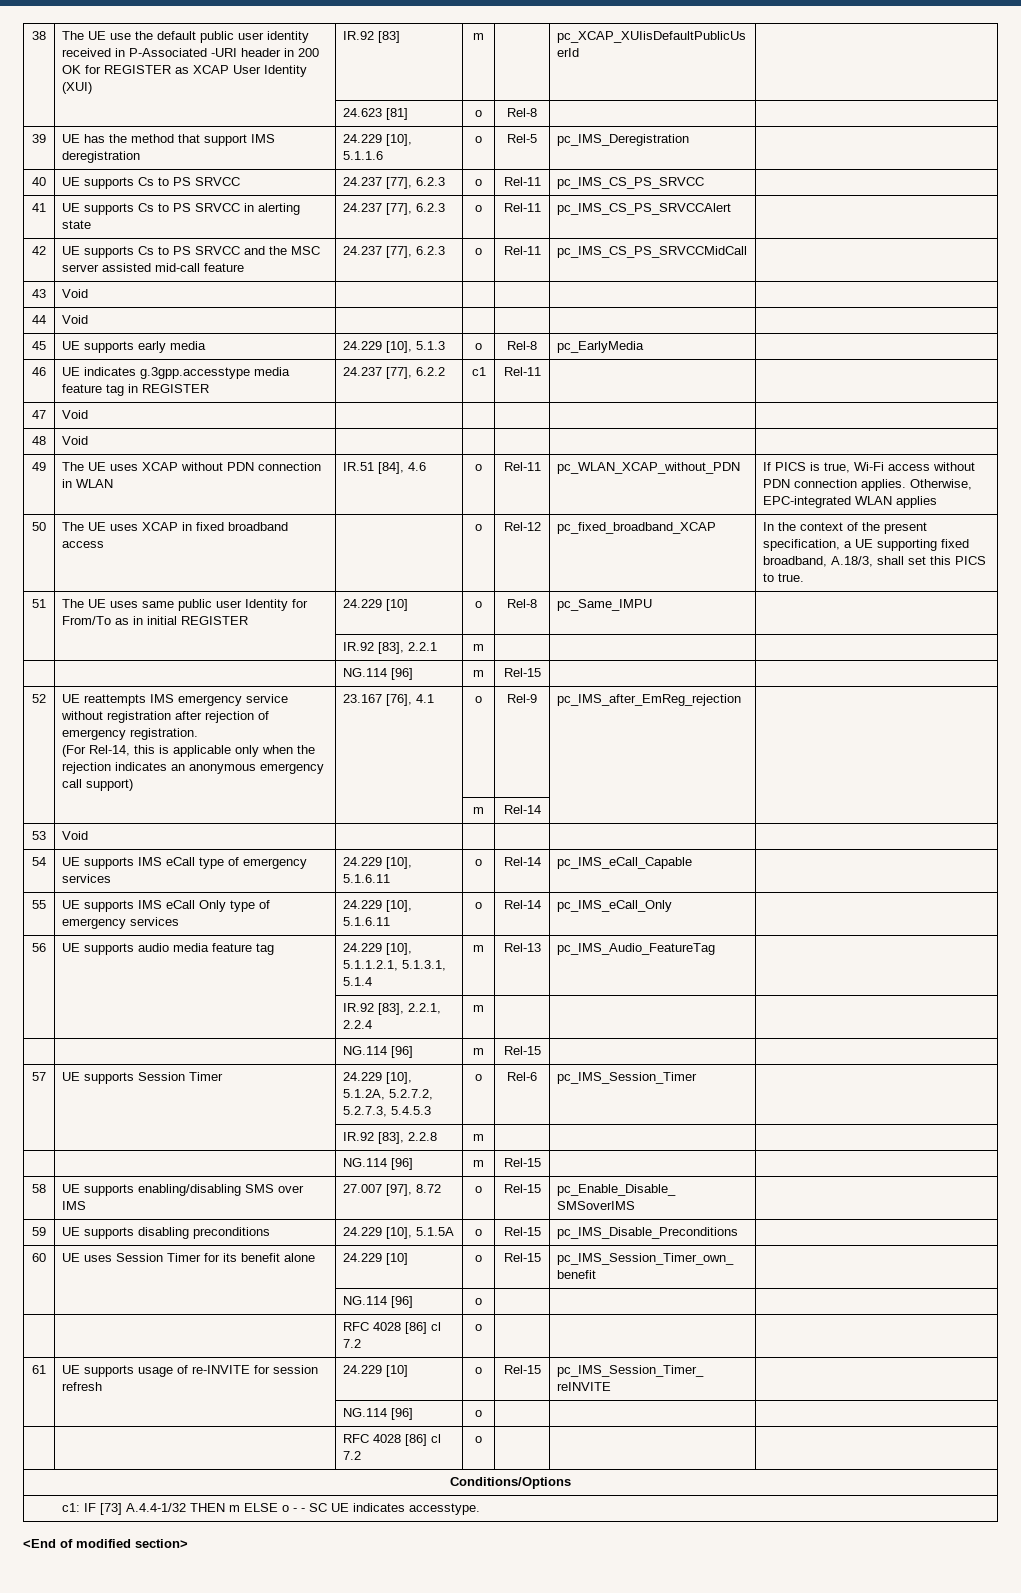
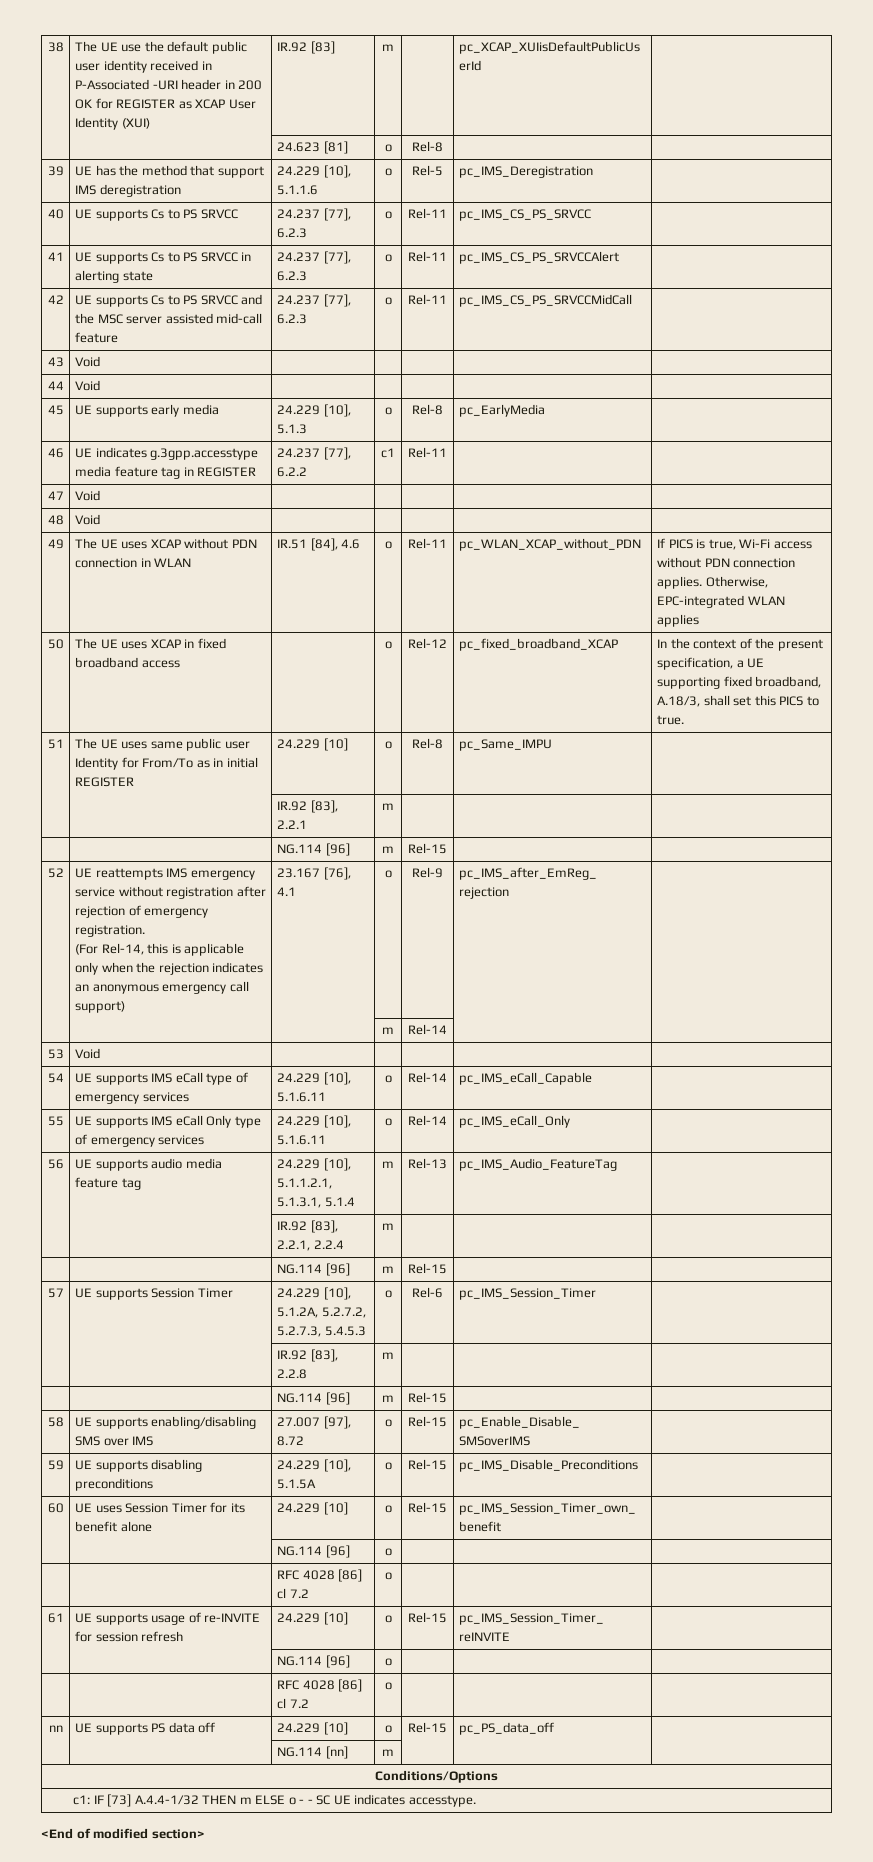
(482, 1439) none -> [48,1725,63,1732] [74,1722,216,1735] [276,1722,348,1735] [384,1725,392,1733] [408,1722,447,1733] [458,1722,554,1735] [276,1746,348,1759] [382,1749,394,1756] // nn | UE supports PS data off | 24.229 [10] | o | Rel-15 | pc_PS_data_off | // | | NG.114 [nn] | m | | |

